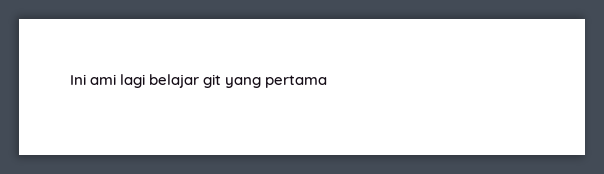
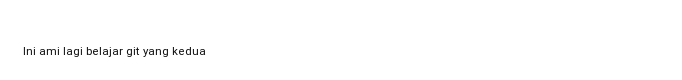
[265,75,328,88] pertama -> [171,47,206,55] kedua

